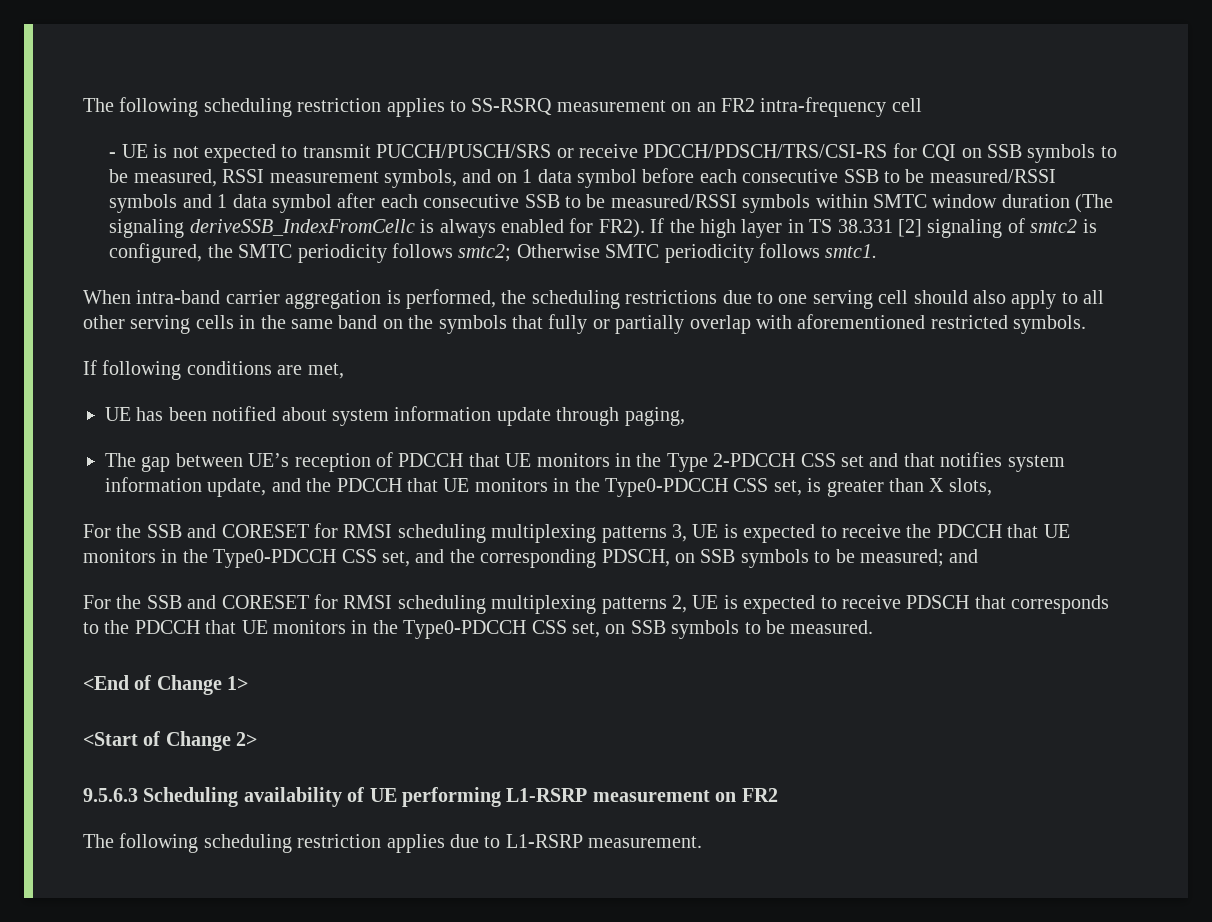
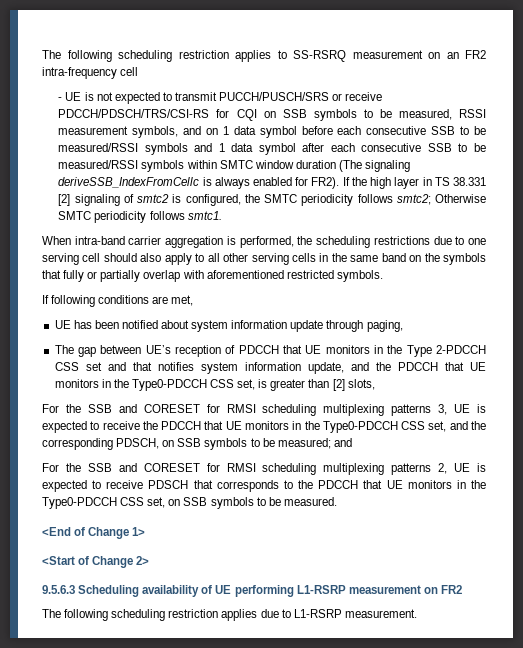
[929,478,945,492] X -> [332,379,345,391] [2]

